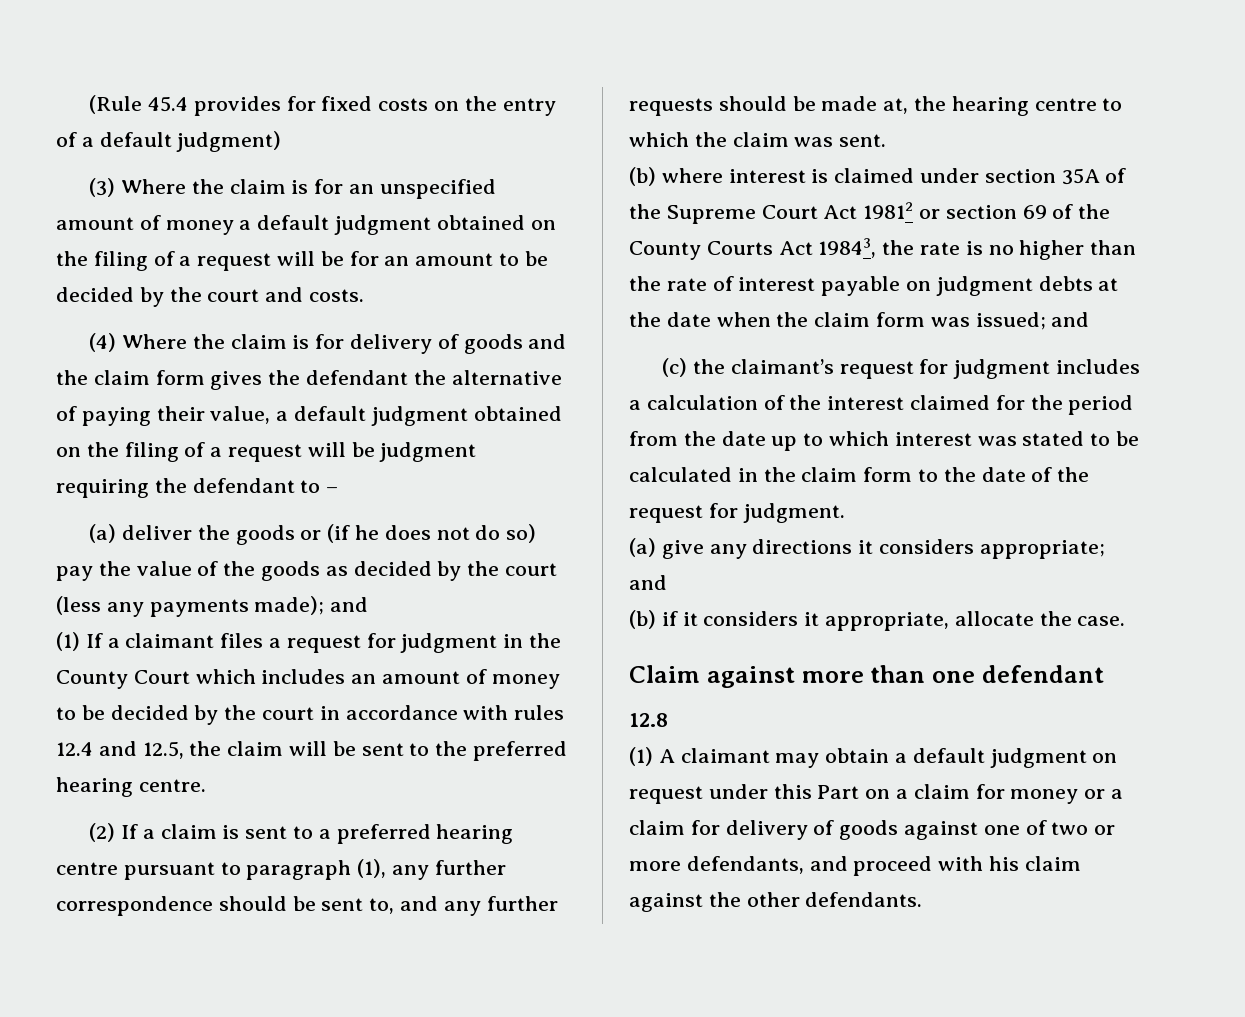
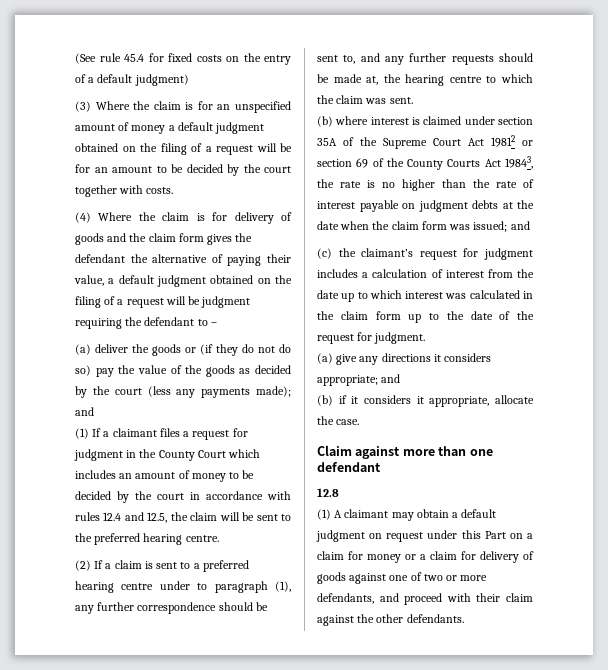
[89,95,281,116] (Rule 45.4 provides -> [75,53,144,64] (See rule 45.4
[265,287,304,302] and -> [75,185,144,197] together with
[355,525,431,540] he does -> [216,344,254,356] they do
[123,862,215,880] pursuant -> [159,581,190,590] under
[789,395,1134,415] the interest claimed for the period -> [445,270,484,278] interest
[1022,431,1140,446] stated to be -> (467, 296) none
(913, 474) none -> [408,314,422,323] up
[989,856,1020,871] his -> [476,593,501,602] their

